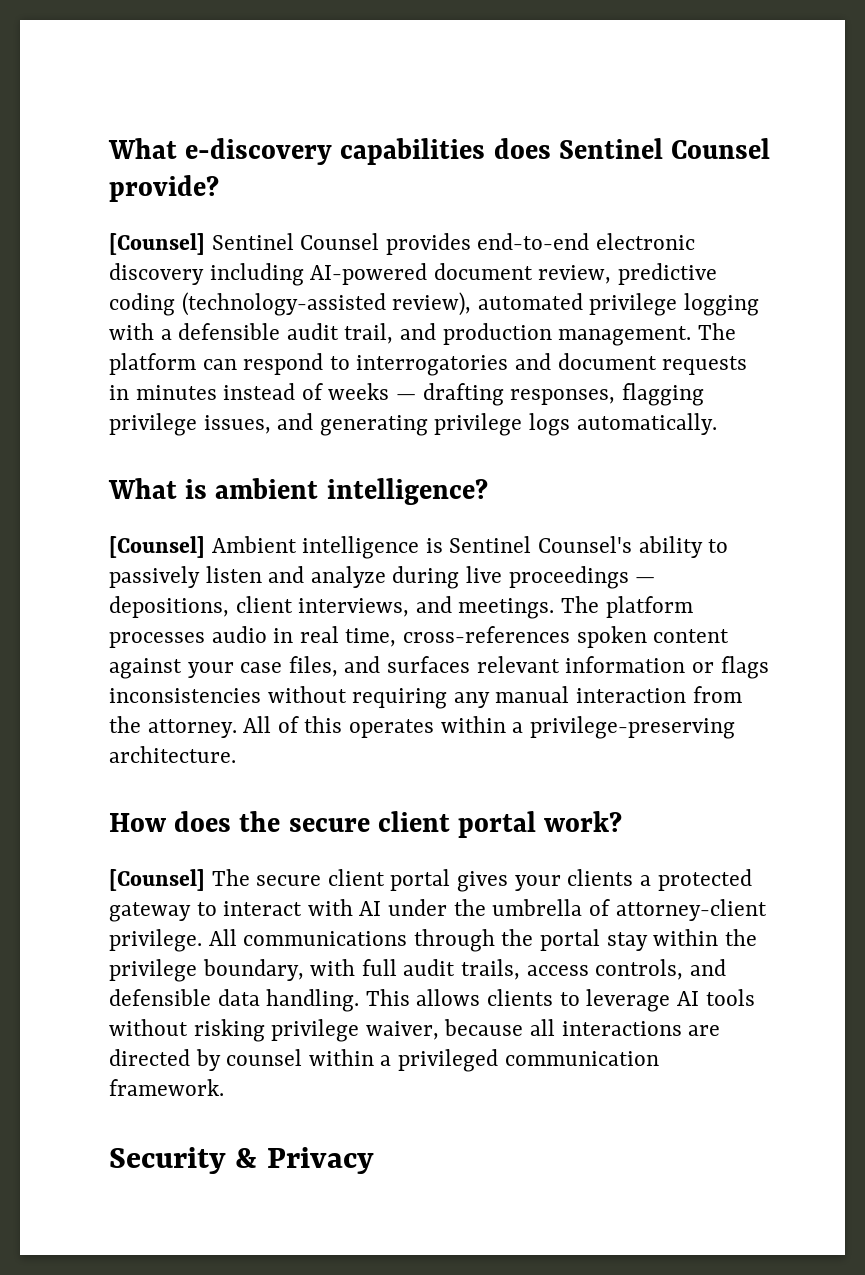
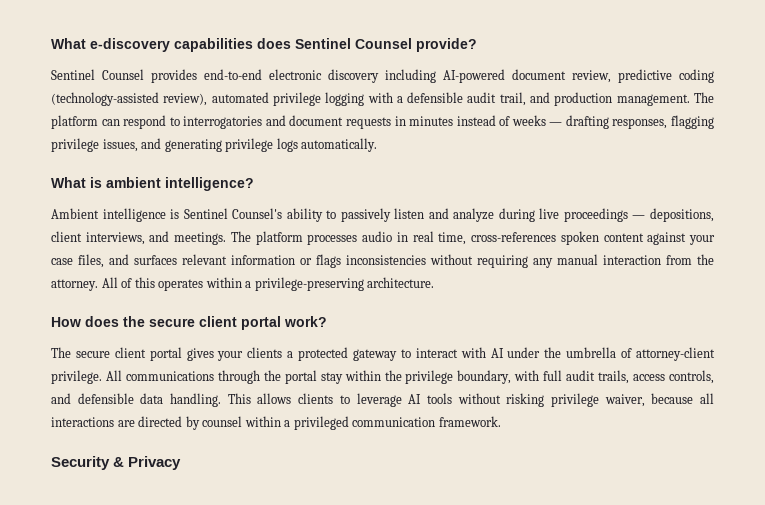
[109,233,205,255] [Counsel] -> (477, 45) none
[109,536,205,558] [Counsel] -> (254, 184) none
[109,869,205,891] [Counsel] -> (327, 321) none

